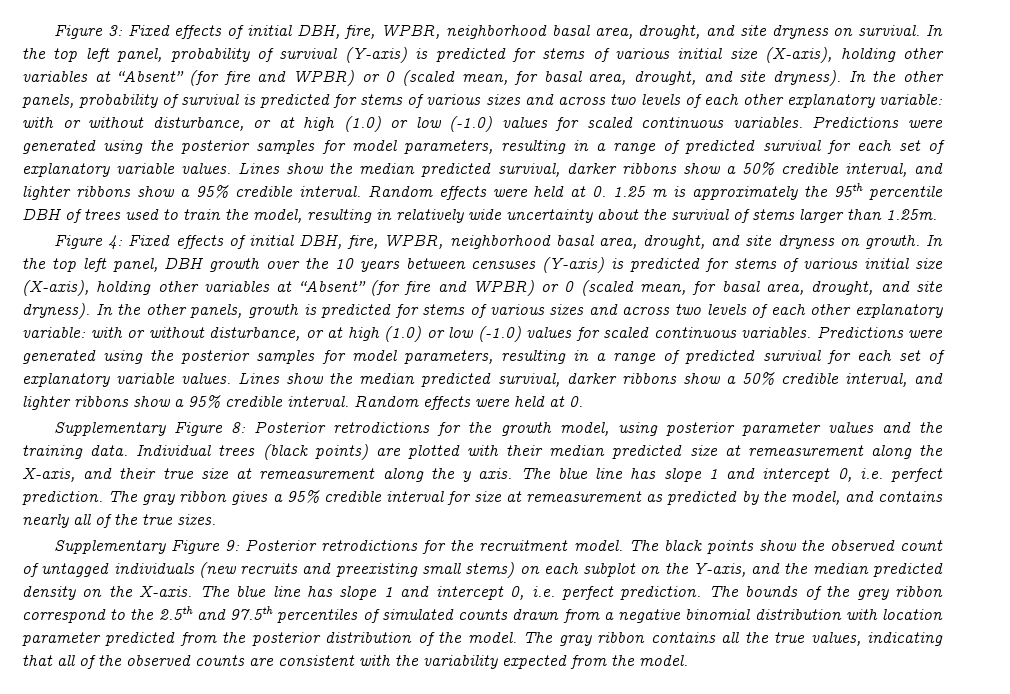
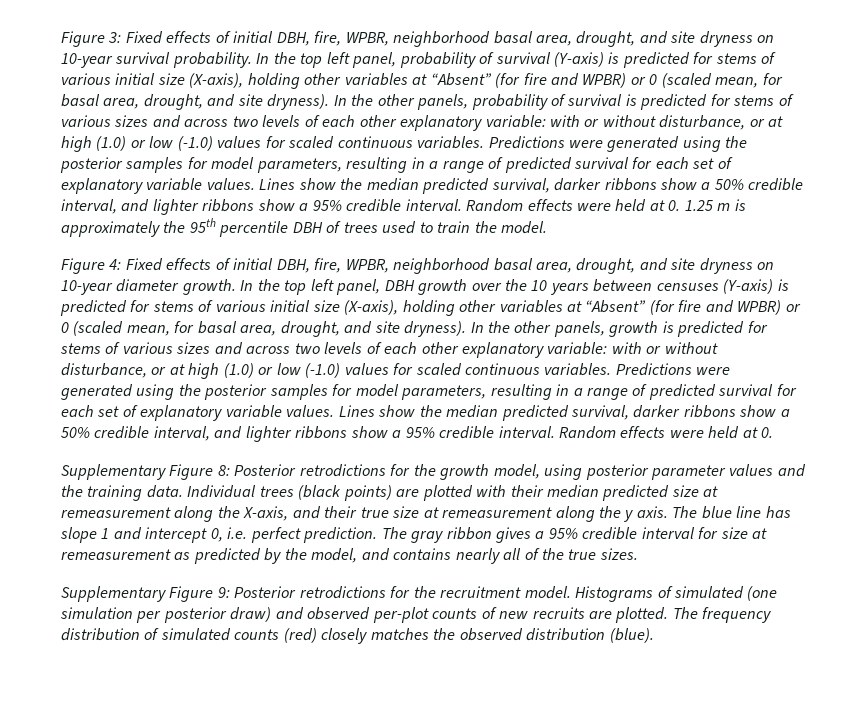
[858,25,921,36] survival. -> [61,52,252,68] 10-year survival probability.
[253,209,937,223] model, resulting in relatively wide uncertainty about the survival of stems larger than 1.25m. -> [501,221,548,234] model.
(860, 242) none -> [61,279,180,295] 10-year diameter
[628,540,943,554] [22,562,944,578] [22,585,944,600] [22,606,944,623] [22,632,944,646] [22,655,688,669] The black points show the observed count of untagged individuals (new recruits and preexisting small stems) on each subplot on the Y-axis, and the median predicted density on the X-axis. The blue line has slope 1 and intercept 0, i.e. perfect prediction. The bounds of the grey ribbon correspond to the 2.5th and 97.5th percentiles of simulated counts drawn from a negative binomial distribution with location parameter predicted from the posterior distribution of the model. The gray ribbon contains all the true values, indicating that all of the observed counts are consistent with the variability expected from the model. -> [575,586,778,602] [60,607,772,623] [61,628,654,644] Histograms of simulated (one simulation per posterior draw) and observed per-plot counts of new recruits are plotted. The frequency distribution of simulated counts (red) closely matches the observed distribution (blue).

